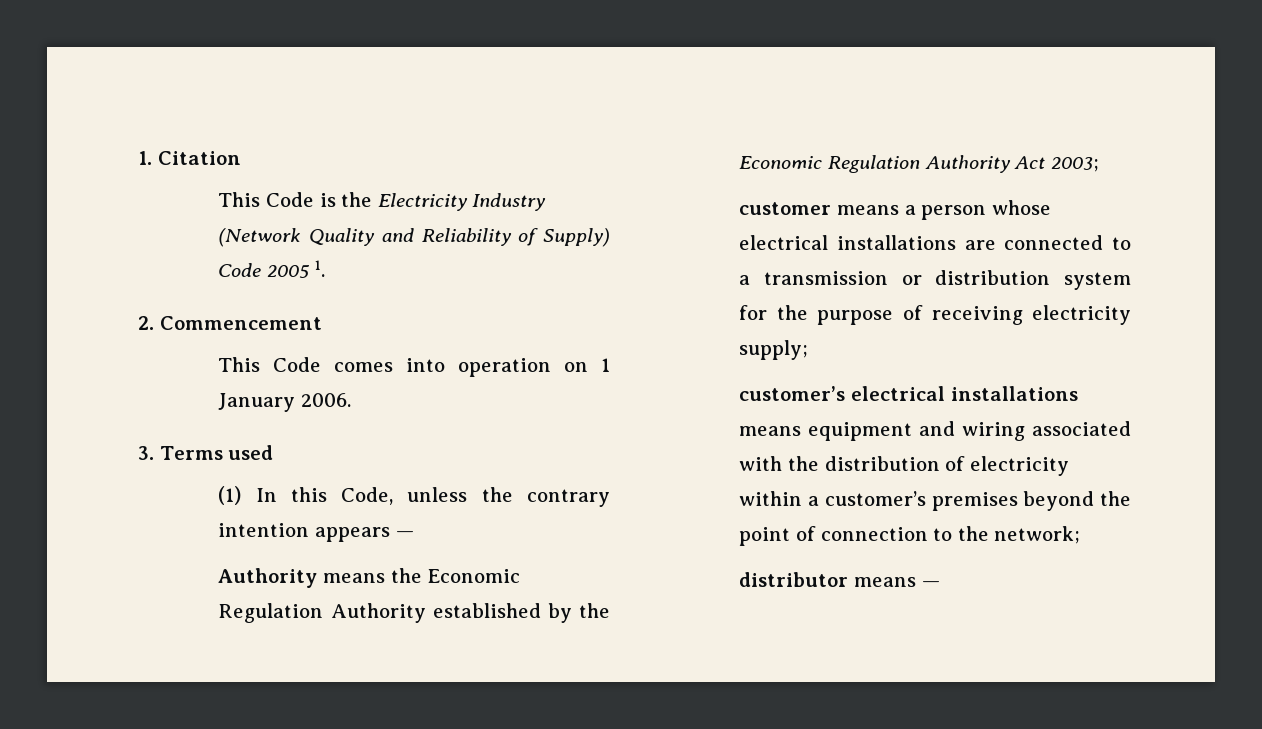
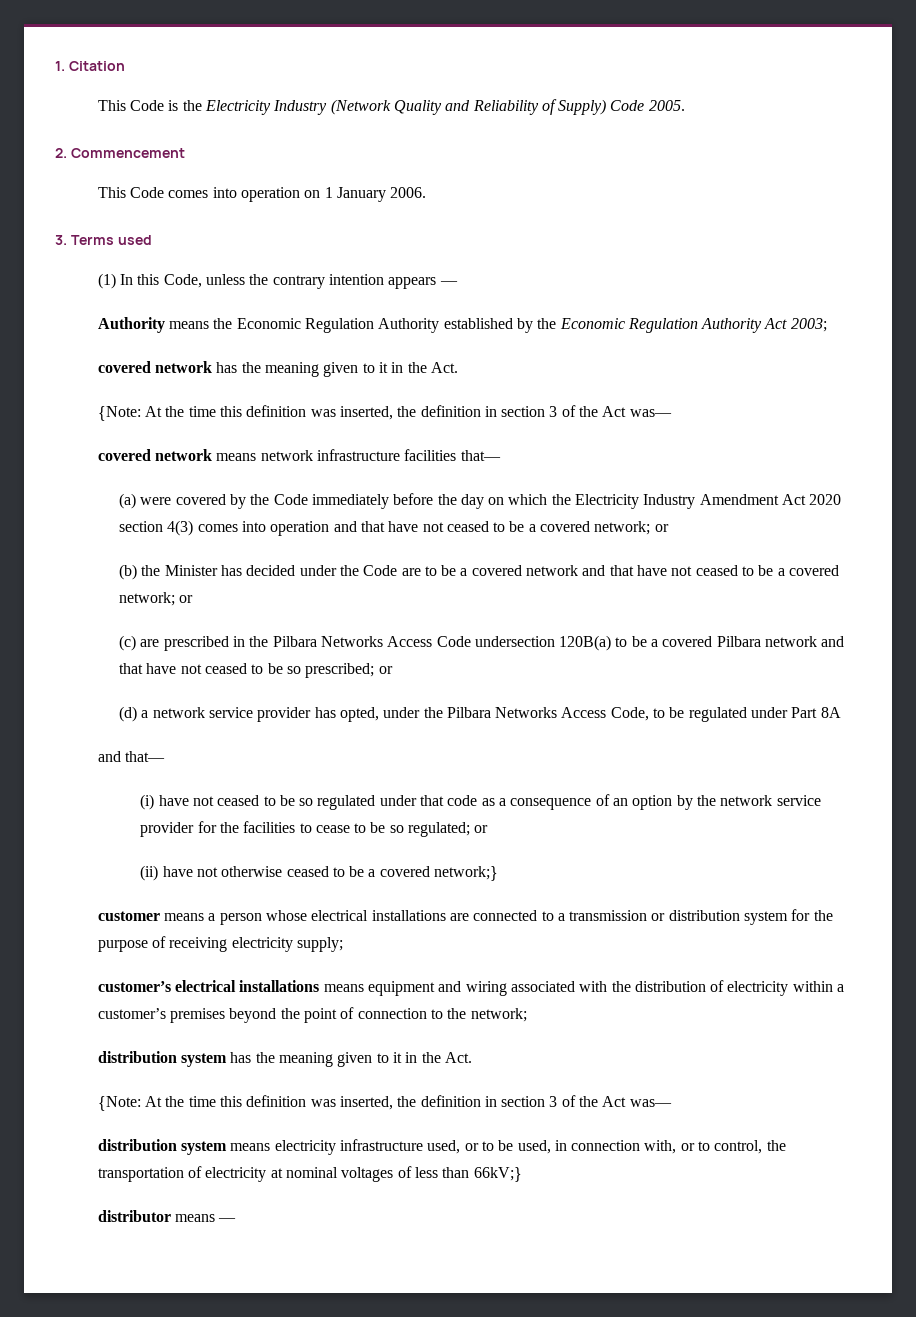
[267,260,325,278] 2005 1. -> [648,100,685,111] 2005.
(1099, 164) none -> [97,361,458,377] [97,405,672,421] [97,449,501,461] [118,493,842,509] [118,520,669,536] [118,564,839,580] [118,592,194,606] [118,635,845,651] [118,663,393,678] [118,706,841,722] [97,751,165,762] [140,794,821,810] [140,821,489,837] [140,865,499,881] // covered network has the meaning given to it in the Act. // {Note: At the time this definition was inserted, the definition in section 3 of the Act was— // covered network means network infrastructure facilities that— // (a) were covered by the Code immediately before the day on which the Electricity Industry Amendment Act 2020 section 4(3) comes into operation and that have not ceased to be a covered network; or // (b) the Minister has decided under the Code are to be a covered network and that have not ceased to be a covered network; or // (c) are prescribed in the Pilbara Networks Access Code undersection 120B(a) to be a covered Pilbara network and that have not ceased to be so prescribed; or // (d) a network service provider has opted, under the Pilbara Networks Access Code, to be regulated under Part 8A // and that— // (i) have not ceased to be so regulated under that code as a consequence of an option by the network service provider for the facilities to cease to be so regulated; or // (ii) have not otherwise ceased to be a covered network;}
(1081, 535) none -> [97,1051,472,1067] [97,1095,672,1111] [97,1139,786,1155] [97,1166,522,1182] // distribution system has the meaning given to it in the Act. // {Note: At the time this definition was inserted, the definition in section 3 of the Act was— // distribution system means electricity infrastructure used, or to be used, in connection with, or to control, the transportation of electricity at nominal voltages of less than 66kV;}

